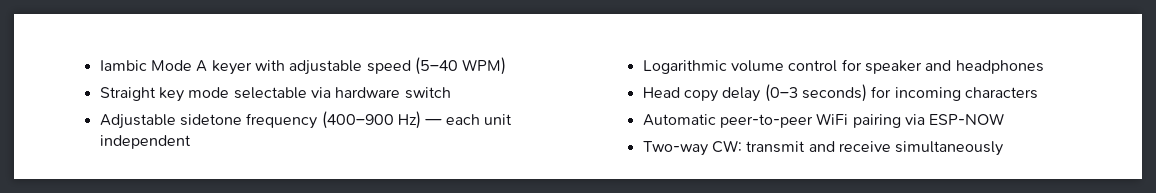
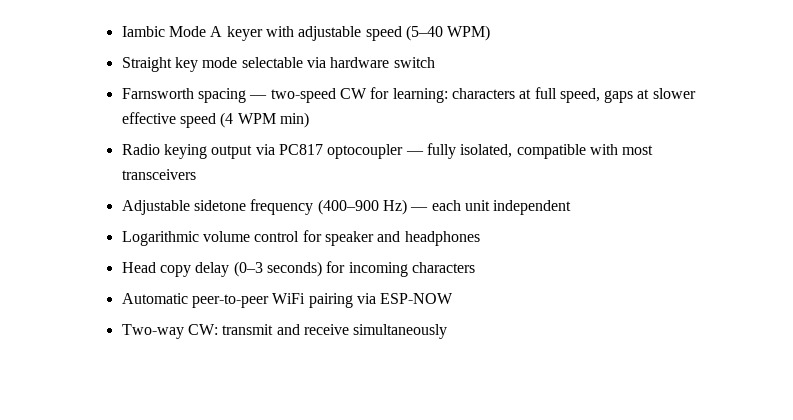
(451, 93) none -> [121,87,696,103] [121,112,309,128] [121,143,654,159] [121,169,196,180] // Farnsworth spacing — two-speed CW for learning: characters at full speed, gaps at slower effective speed (4 WPM min) // Radio keying output via PC817 optocoupler — fully isolated, compatible with most transceivers

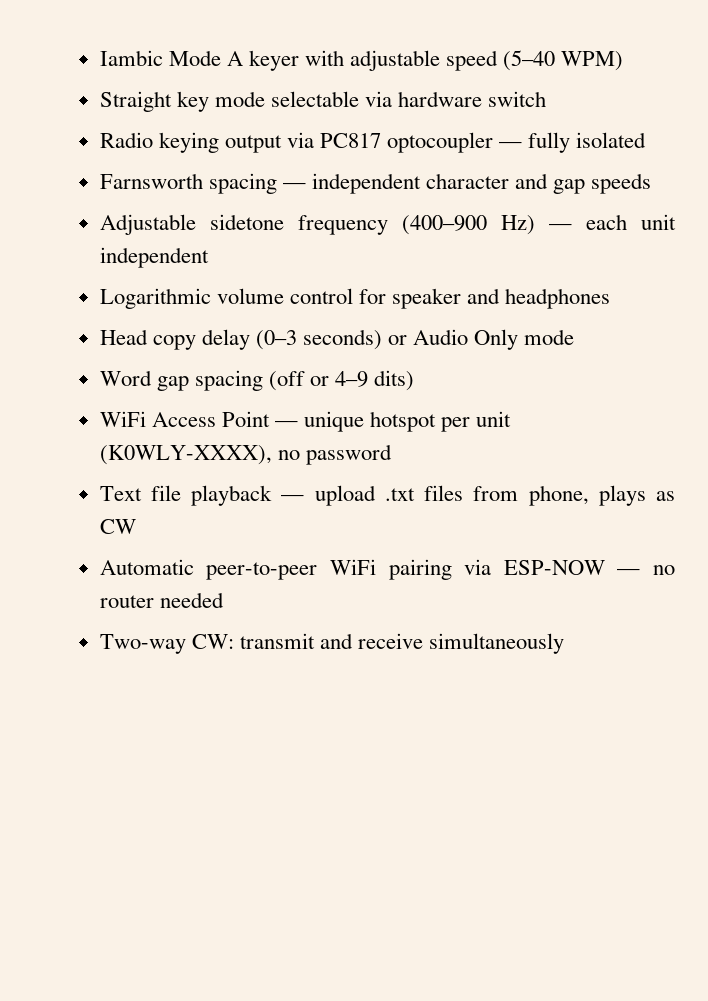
[121,87,696,103] [121,112,309,128] // Farnsworth spacing — two-speed CW for learning: characters at full speed, gaps at slower effective speed (4 WPM min) -> (547, 99) none
[460,144,654,159] [121,169,196,180] isolated, compatible with most transceivers -> [576,132,647,148] [99,173,652,194] isolated // Farnsworth spacing — independent character and gap speeds
[326,261,475,277] for incoming characters -> [388,329,575,350] [99,370,415,391] [99,411,512,432] [99,444,392,465] [99,485,676,506] [99,519,136,534] or Audio Only mode // Word gap spacing (off or 4–9 dits) // WiFi Access Point — unique hotspot per unit (K0WLY-XXXX), no password // Text file playback — upload .txt files from phone, plays as CW
(454, 298) none -> [617,565,675,575] [99,592,224,608] — no router needed

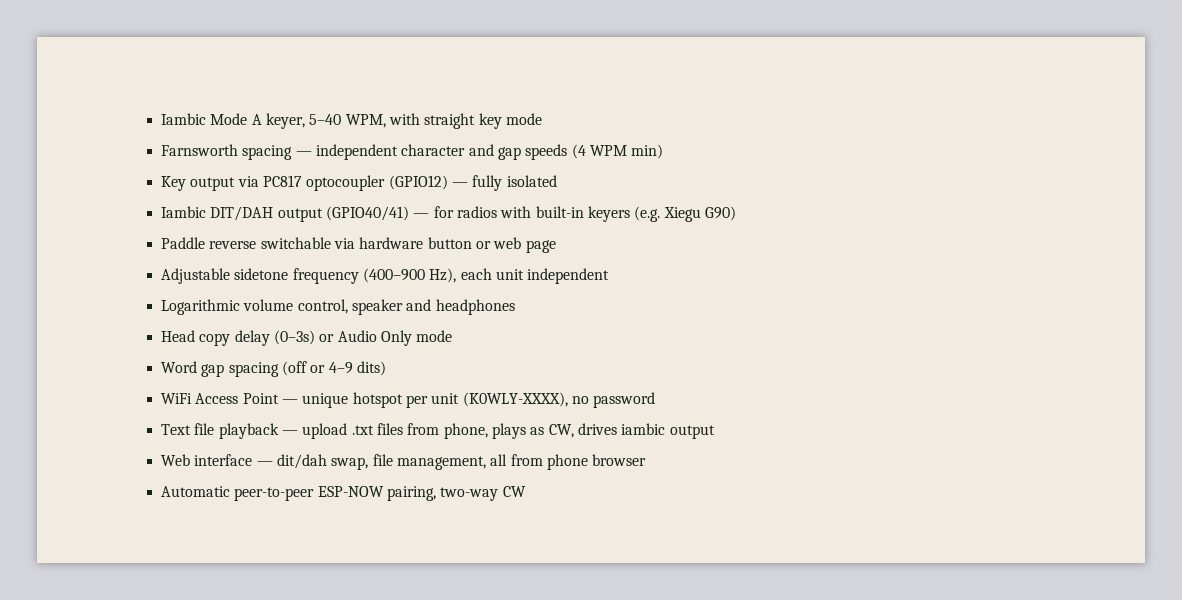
[248,50,624,71] [99,91,547,112] [99,132,647,153] keyer with adjustable speed (5–40 WPM) // Straight key mode selectable via hardware switch // Radio keying output via PC817 optocoupler — fully isolated -> [266,113,542,129] keyer, 5–40 WPM, with straight key mode
(652, 183) none -> [571,144,664,159] [161,175,557,191] [161,206,736,222] [161,237,556,253] (4 WPM min) // Key output via PC817 optocoupler (GPIO12) — fully isolated // Iambic DIT/DAH output (GPIO40/41) — for radios with built-in keyers (e.g. Xiegu G90) // Paddle reverse switchable via hardware button or web page
[500,215,572,235] Hz) — -> [429,268,457,283] Hz),
[289,288,386,304] control for -> [297,299,348,314] control,
[255,329,383,350] (0–3 seconds) -> [274,330,316,345] (0–3s)
[99,519,136,534] [99,559,675,580] [99,592,224,608] [99,633,565,654] CW // Automatic peer-to-peer WiFi pairing via ESP-NOW — no router needed // Two-way CW: transmit and receive simultaneously -> [548,423,715,439] [161,454,647,470] [161,486,526,501] CW, drives iambic output // Web interface — dit/dah swap, file management, all from phone browser // Automatic peer-to-peer ESP-NOW pairing, two-way CW

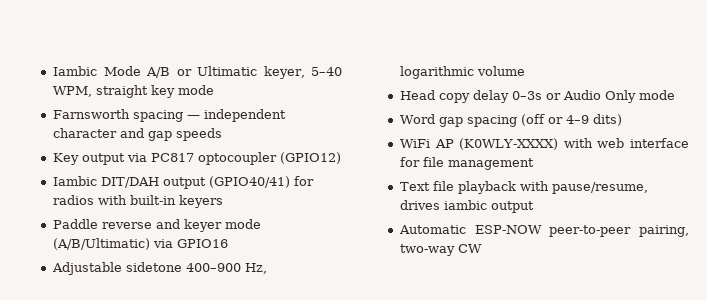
[251,114,262,125] A -> [146,66,258,78] A/B or Ultimatic
[389,113,421,125] with -> (93, 91) none
[571,144,664,159] (4 WPM min) -> (223, 134) none
[452,175,557,191] — fully isolated -> (342, 158) none
[413,213,430,218] — -> (291, 182) none
[634,206,736,222] (e.g. Xiegu G90) -> (224, 201) none
[260,237,556,253] [161,268,610,284] [161,299,515,315] switchable via hardware button or web page // Adjustable sidetone frequency (400–900 Hz), each unit independent // Logarithmic volume control, speaker and headphones -> [156,219,262,232] [53,238,229,250] [52,262,268,275] [400,66,526,79] and keyer mode (A/B/Ultimatic) via GPIO16 // Adjustable sidetone 400–900 Hz, logarithmic volume
[274,330,316,345] (0–3s) -> [512,91,543,100] 0–3s
[195,392,656,408] [161,423,715,439] [161,454,647,470] Access Point — unique hotspot per unit (K0WLY-XXXX), no password // Text file playback — upload .txt files from phone, plays as CW, drives iambic output // Web interface — dit/dah swap, file management, all from phone browser -> [434,138,689,150] [400,157,535,170] [400,181,649,194] [400,200,535,213] AP (K0WLY-XXXX) with web interface for file management // Text file playback with pause/resume, drives iambic output
[234,486,384,501] peer-to-peer ESP-NOW -> [474,225,632,237] ESP-NOW peer-to-peer

